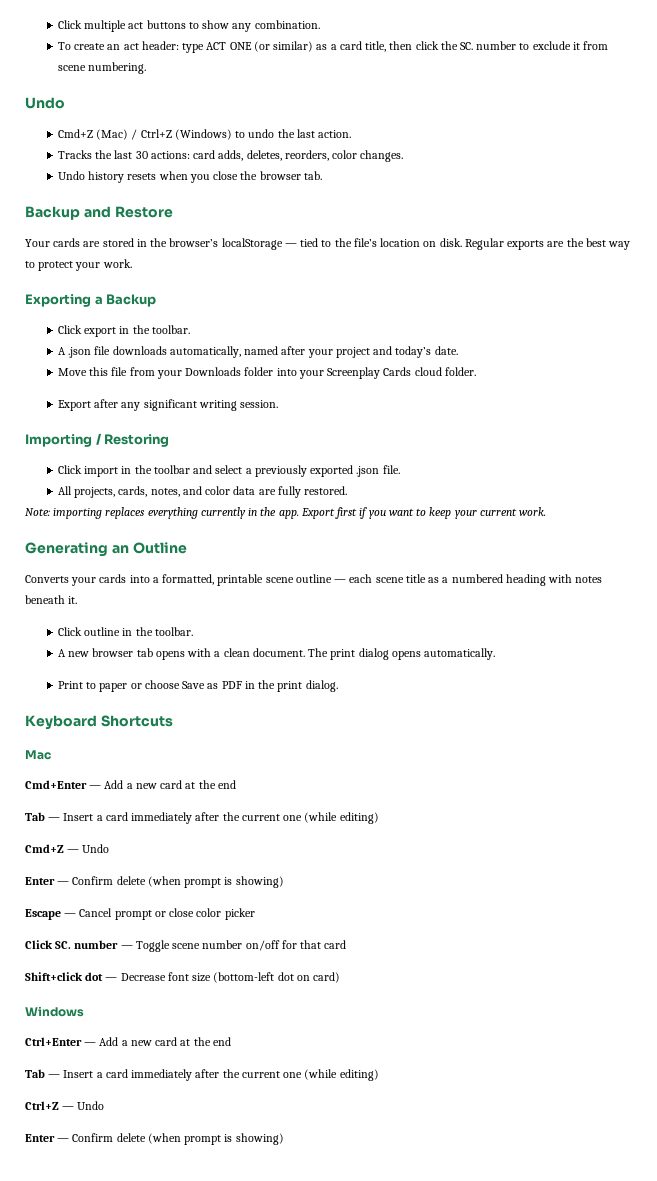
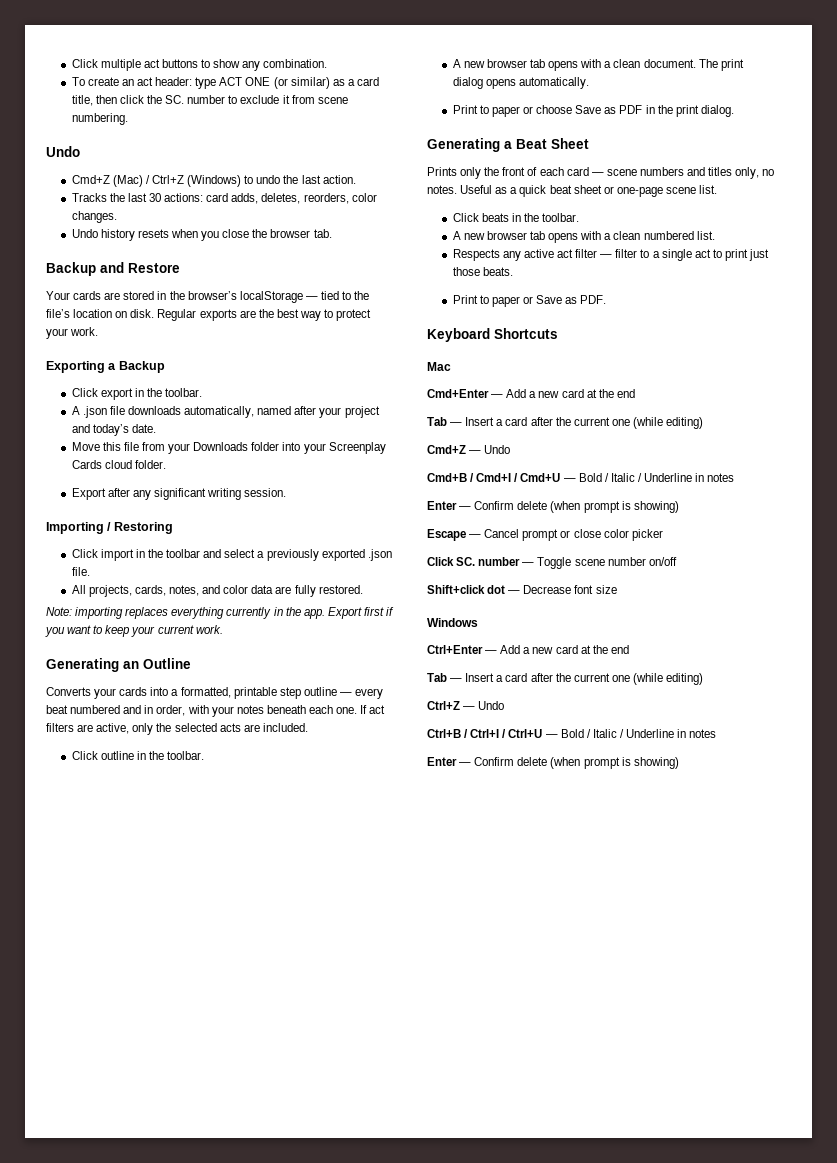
[265,577,294,583] scene -> [279,687,301,699] step
[349,574,603,586] [25,595,78,604] each scene title as a numbered heading with notes beneath it. -> [355,688,384,699] [46,705,386,717] [46,723,308,735] every beat numbered and in order, with your notes beneath each one. If act filters are active, only the selected acts are included.
(338, 686) none -> [427,138,589,152] [427,167,775,179] [427,185,718,197] [452,213,580,222] [452,231,715,243] [452,249,770,261] [452,267,513,276] [452,295,607,307] // Generating a Beat Sheet // Prints only the front of each card — scene numbers and titles only, no notes. Useful as a quick beat sheet or one-page scene list. // Click beats in the toolbar. // A new browser tab opens with a clean numbered list. // Respects any active act filter — filter to a single act to print just those beats. // Print to paper or Save as PDF.
[131,812,193,824] immediately -> (528, 421) none
(110, 848) none -> [427,473,735,482] // Cmd+B / Cmd+I / Cmd+U — Bold / Italic / Underline in notes
[281,940,347,949] for that card -> (677, 561) none
[213,972,341,983] (bottom-left dot on card) -> (617, 589) none
[131,1069,193,1081] immediately -> (528, 677) none
(105, 1105) none -> [427,729,717,738] // Ctrl+B / Ctrl+I / Ctrl+U — Bold / Italic / Underline in notes

